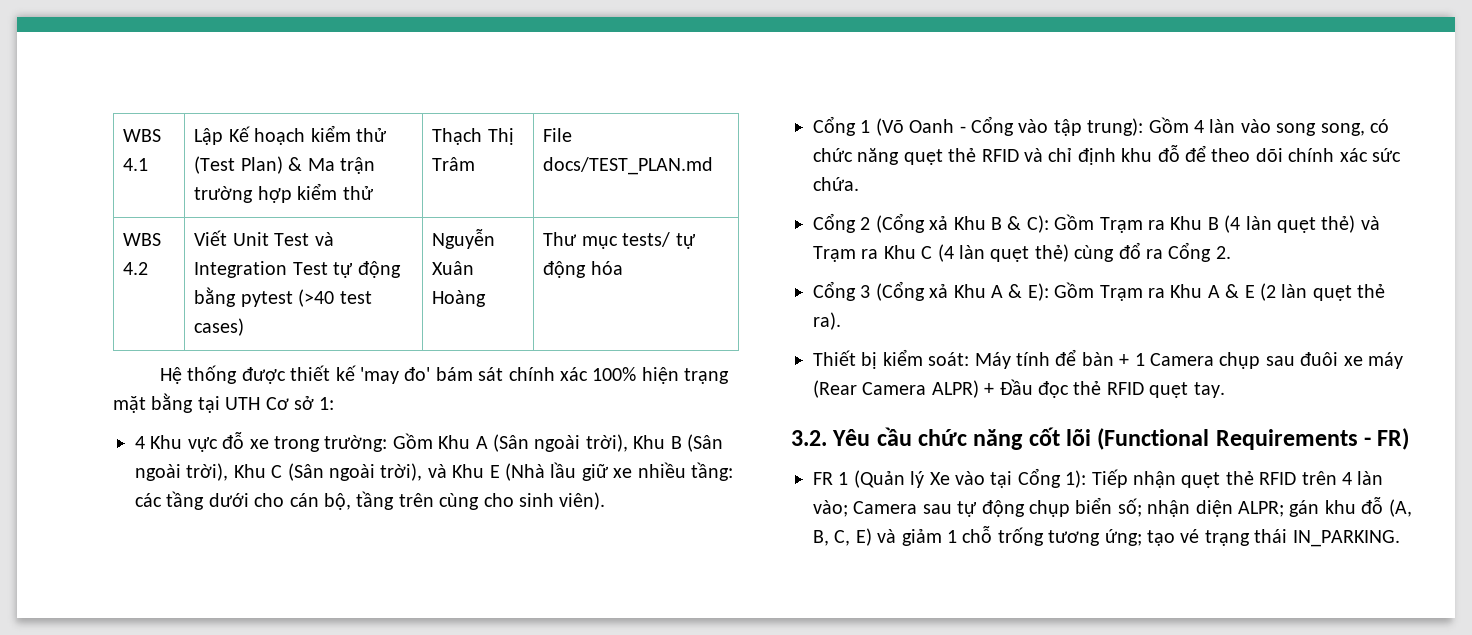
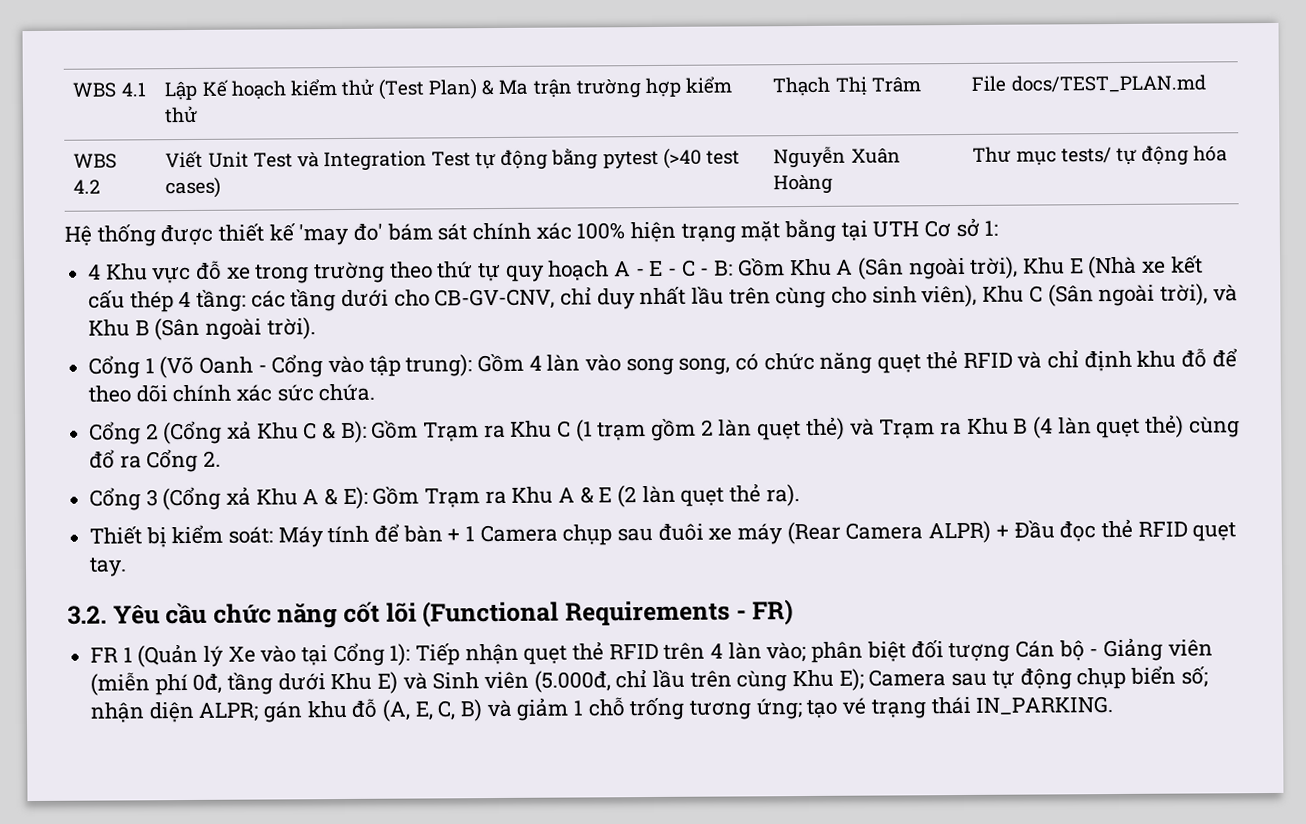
[324,435,388,452] trường: -> [314,259,734,284] trường theo thứ tự quy hoạch A - E - C - B:
[670,434,723,452] [135,463,229,481] B (Sân ngoài trời), -> [1069,255,1203,279] [88,284,978,313] E (Nhà xe kết cấu thép 4 tầng: các tầng dưới cho CB-GV-CNV, chỉ duy nhất lầu trên cùng cho sinh viên),
[489,462,733,481] [135,491,606,510] E (Nhà lầu giữ xe nhiều tầng: các tầng dưới cho cán bộ, tầng trên cùng cho sinh viên). -> [134,317,316,341] B (Sân ngoài trời).
[991,214,1241,233] B & C): Gồm Trạm ra Khu B (4 -> [303,418,714,444] C & B): Gồm Trạm ra Khu C (1 trạm gồm 2
[921,246,933,259] C -> [1013,418,1029,434] B
(848, 508) none -> [811,637,1213,663] [90,668,864,696] phân biệt đối tượng Cán bộ - Giảng viên (miễn phí 0đ, tầng dưới Khu E) và Sinh viên (5.000đ, chỉ lầu trên cùng Khu E);
[813,528,872,546] B, C, E) -> [414,699,483,722] E, C, B)

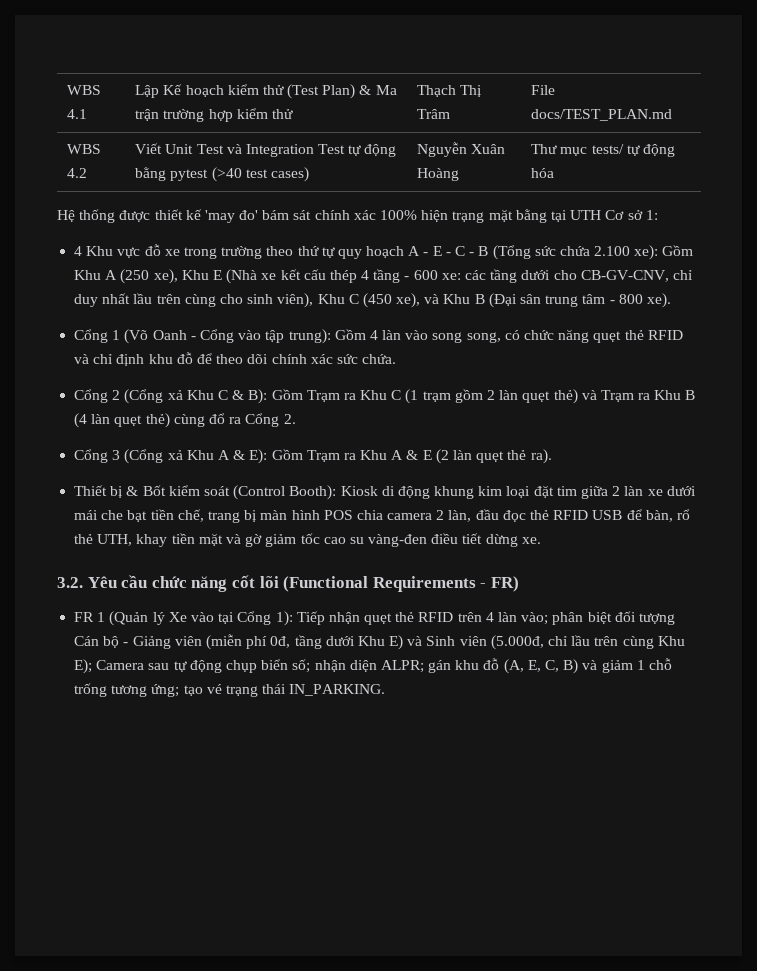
[714,256,1019,280] B: Gồm Khu A (Sân ngoài trời), -> [478,245,694,260] [74,269,178,284] B (Tổng sức chứa 2.100 xe): Gồm Khu A (250 xe),
[196,289,247,312] tầng: -> [373,269,461,283] tầng - 600 xe:
[1047,283,1238,307] [88,317,316,341] (Sân ngoài trời), và Khu B (Sân ngoài trời). -> [362,293,671,308] (450 xe), và Khu B (Đại sân trung tâm - 800 xe).
[171,518,1237,548] [89,557,128,577] kiểm soát: Máy tính để bàn + 1 Camera chụp sau đuôi xe máy (Rear Camera ALPR) + Đầu đọc thẻ RFID quẹt tay. -> [126,485,696,500] [74,509,690,523] [74,533,541,547] & Bốt kiểm soát (Control Booth): Kiosk di động khung kim loại đặt tim giữa 2 làn xe dưới mái che bạt tiền chế, trang bị màn hình POS chia camera 2 làn, đầu đọc thẻ RFID USB để bàn, rổ thẻ UTH, khay tiền mặt và gờ giảm tốc cao su vàng-đen điều tiết dừng xe.

